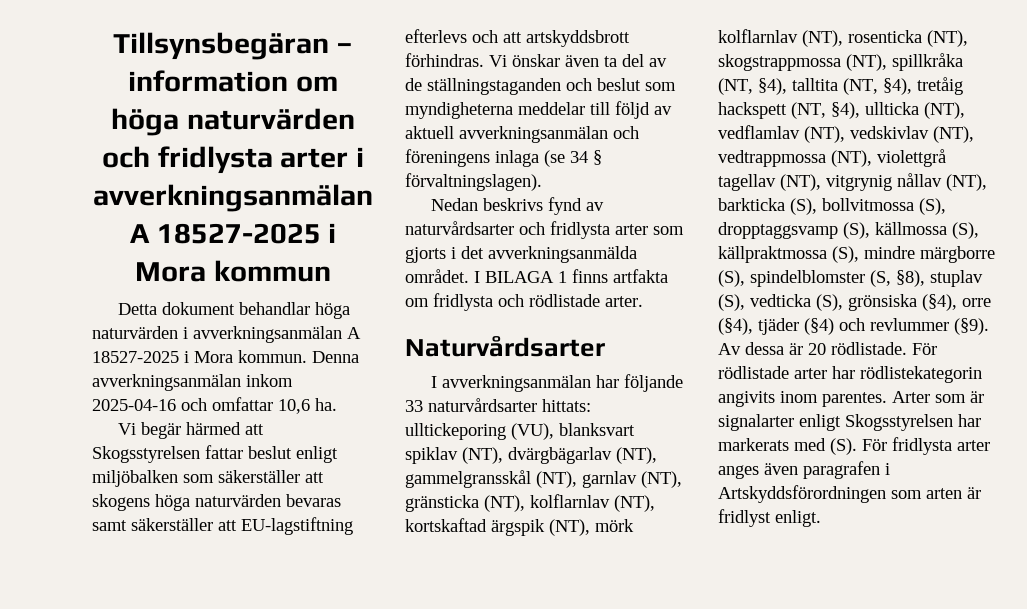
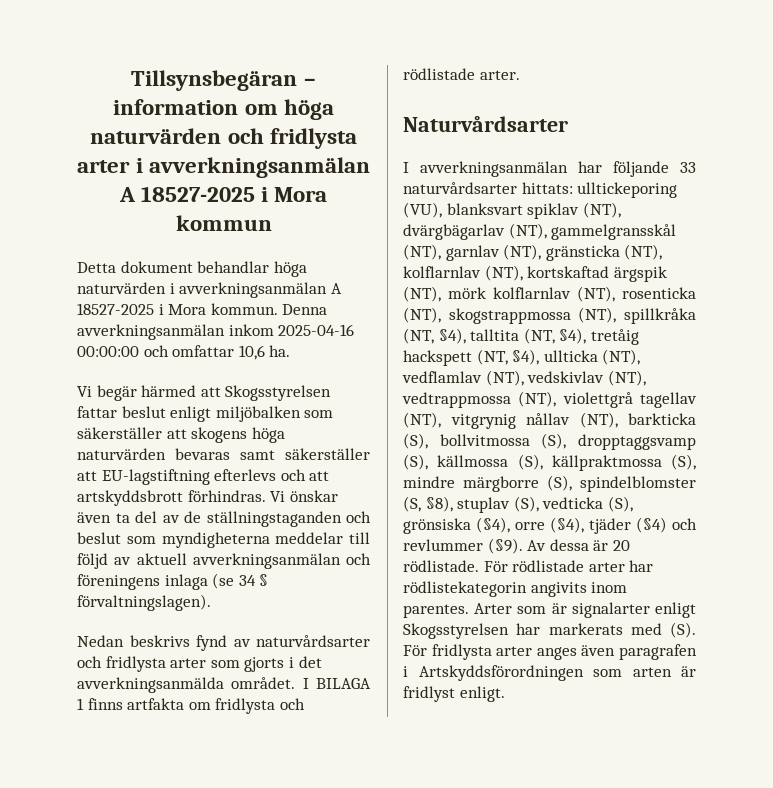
(176, 405) none -> [77,346,139,357] 00:00:00

